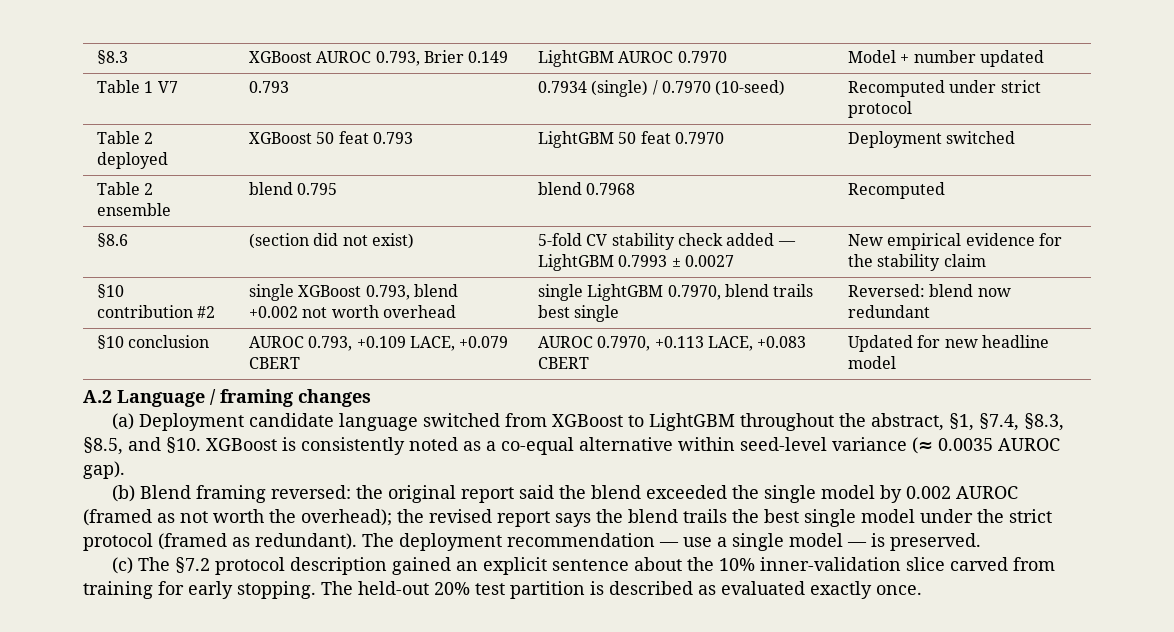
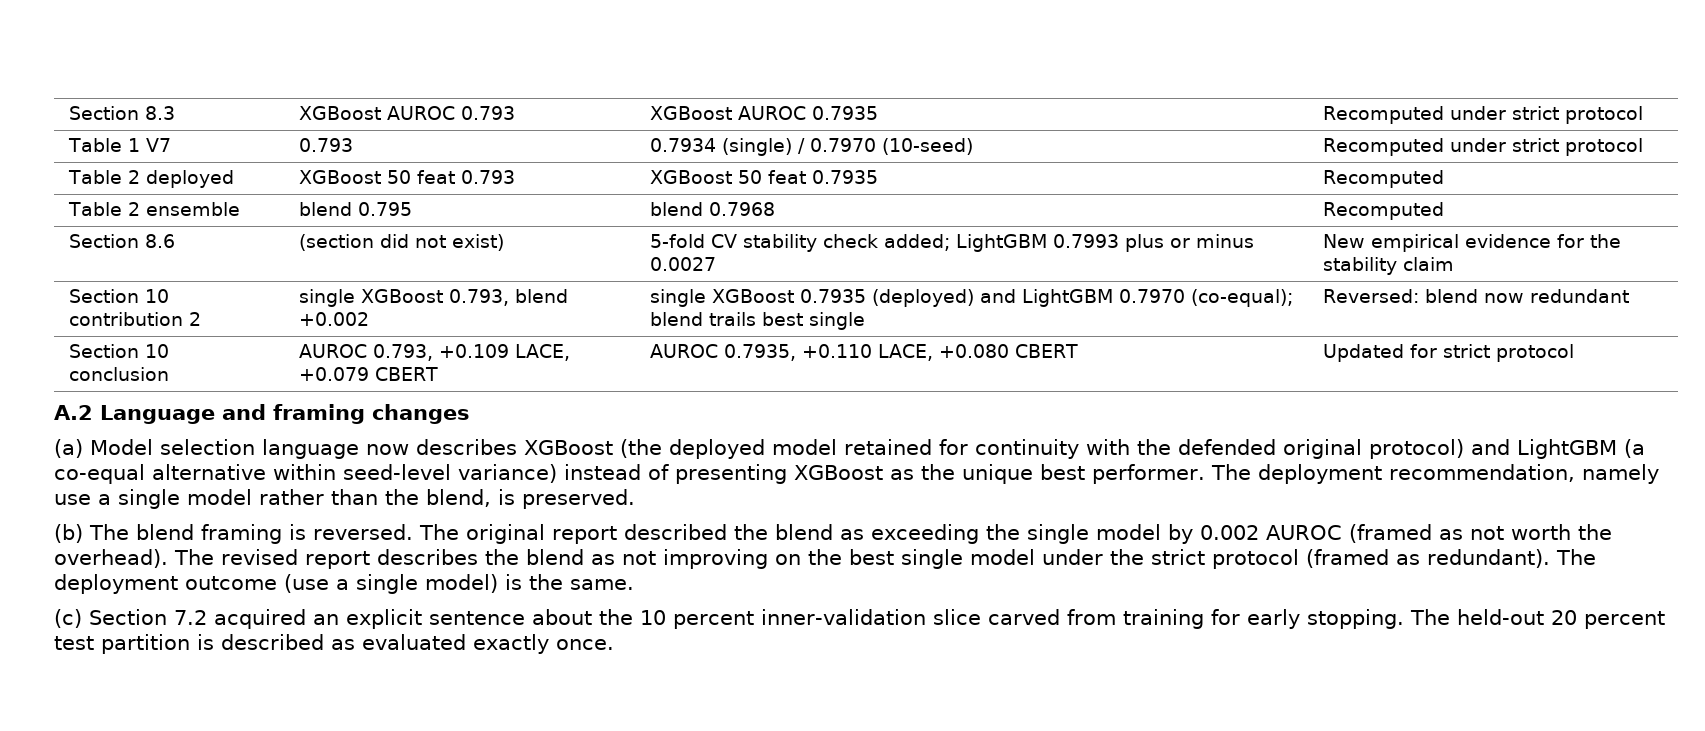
[96,50,128,64] [248,50,509,66] [537,50,727,67] [847,50,1044,67] §8.3 | XGBoost AUROC 0.793, Brier 0.149 | LightGBM AUROC 0.7970 | Model + number updated -> [69,106,176,120] [299,106,516,120] [650,106,879,120] [1323,106,1644,124] Section 8.3 | XGBoost AUROC 0.793 | XGBoost AUROC 0.7935 | Recomputed under strict protocol
[537,131,724,148] [847,131,1016,148] LightGBM 50 feat 0.7970 | Deployment switched -> [650,170,879,184] [1323,170,1445,188] XGBoost 50 feat 0.7935 | Recomputed
[96,233,128,247] §8.6 -> [69,234,176,248] Section 8.6
[726,233,796,246] [537,254,681,271] added — LightGBM 0.7993 ± -> [884,234,1255,252] added; LightGBM 0.7993 plus or minus
[96,284,124,298] [96,305,216,318] §10 contribution #2 -> [69,289,170,303] [69,312,202,326] Section 10 contribution 2
[302,305,456,318] [537,284,721,301] not worth overhead | single LightGBM 0.7970, -> [650,289,1294,307] | single XGBoost 0.7935 (deployed) and LightGBM 0.7970 (co-equal);
[96,335,124,349] §10 -> [69,344,170,358] Section 10
[597,336,807,351] 0.7970, +0.113 LACE, +0.083 -> [724,344,1010,361] 0.7935, +0.110 LACE, +0.080
[944,335,1049,348] [847,356,896,369] new headline model -> [1443,344,1575,362] strict protocol
[210,389,216,405] / -> [222,404,266,420] and
[138,413,1064,431] [83,437,1060,455] [83,461,125,479] [111,485,383,503] Deployment candidate language switched from XGBoost to LightGBM throughout the abstract, §1, §7.4, §8.3, §8.5, and §10. XGBoost is consistently noted as a co-equal alternative within seed-level variance (≈ 0.0035 AUROC gap). // (b) Blend framing reversed: the -> [90,439,1645,459] [54,464,1659,484] [54,489,635,509] [54,524,459,544] Model selection language now describes XGBoost (the deployed model retained for continuity with the defended original protocol) and LightGBM (a co-equal alternative within seed-level variance) instead of presenting XGBoost as the unique best performer. The deployment recommendation, namely use a single model rather than the blend, is preserved. // (b) The blend framing is reversed. The
[518,485,727,499] said the blend exceeded -> [624,524,979,544] described the blend as exceeding
[301,509,424,526] overhead); the -> [54,549,214,568] overhead). The
[555,509,727,527] says the blend trails -> [377,549,801,569] describes the blend as not improving on
[507,533,981,551] [111,557,451,575] recommendation — use a single model — is preserved. // (c) The §7.2 protocol description gained -> [185,574,634,594] [54,609,306,629] outcome (use a single model) is the same. // (c) Section 7.2 acquired
[718,558,755,571] 10% -> [640,610,754,629] 10 percent
[434,582,470,595] 20% -> [1550,610,1665,629] 20 percent

